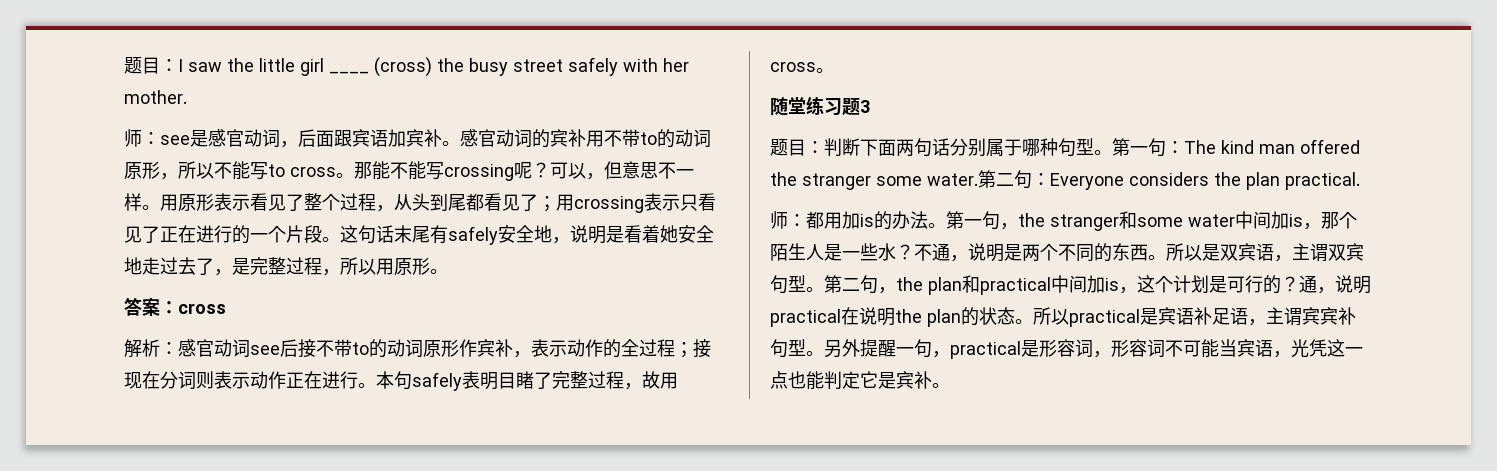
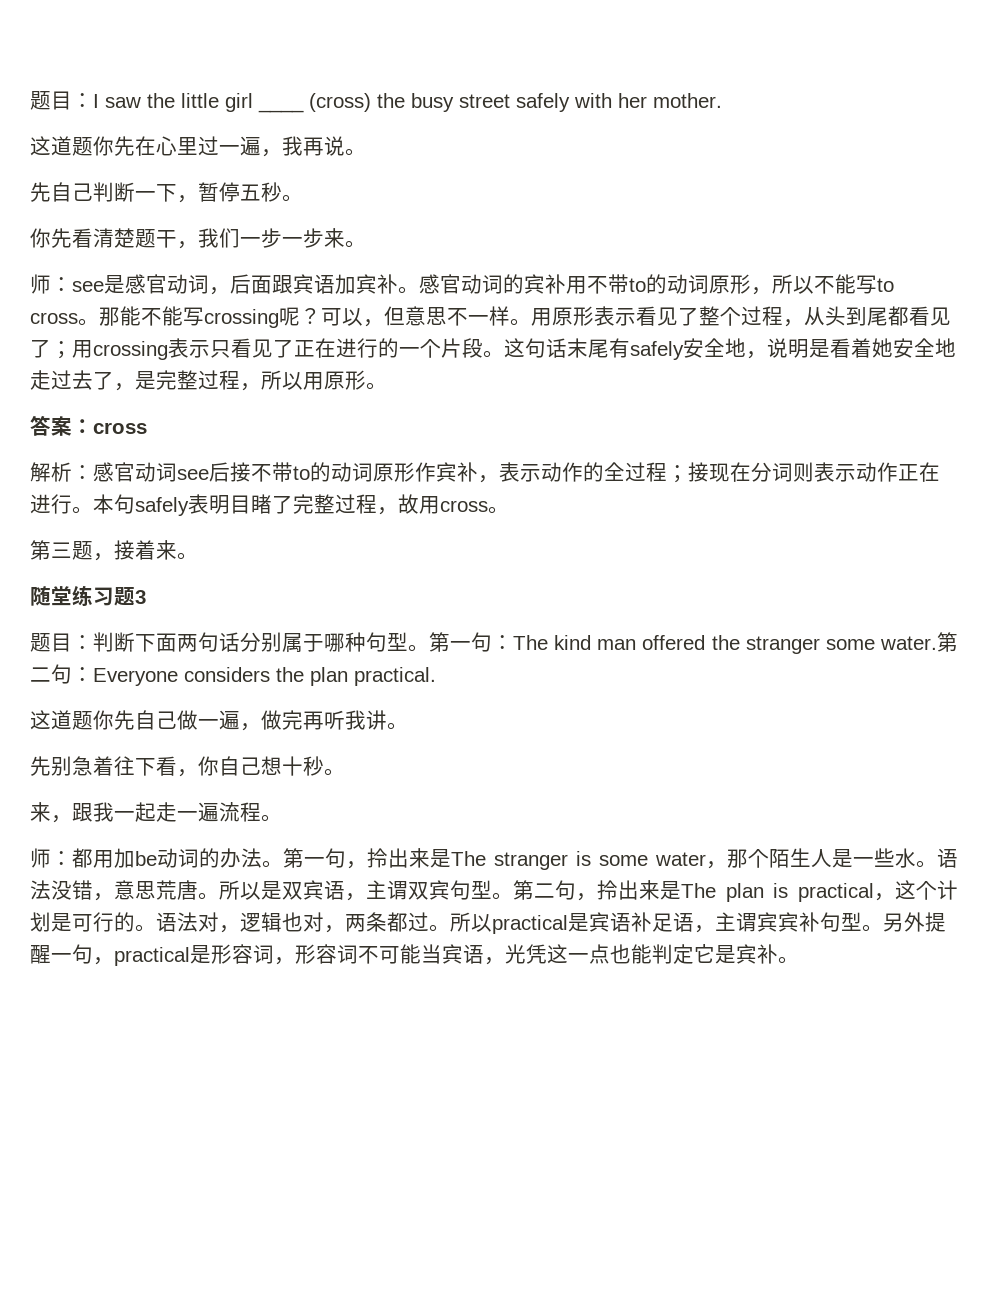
(187, 97) none -> [30,136,366,157] [30,182,303,203] [30,228,366,249] // 这道题你先在心里过一遍，我再说。 // 先自己判断一下，暂停五秒。 // 你先看清楚题干，我们一步一步来。
(834, 70) none -> [30,540,198,561] // 第三题，接着来。
(1360, 181) none -> [30,710,408,731] [30,756,345,777] [30,802,282,823] // 这道题你先自己做一遍，做完再听我讲。 // 先别急着往下看，你自己想十秒。 // 来，跟我一起走一遍流程。
[860,214,874,227] is -> [135,848,199,868] be动词
[1018,211,1303,231] the stranger和some water中间加is -> [367,848,706,870] 拎出来是The stranger is some water
[896,243,1148,262] ？不通，说明是两个不同的东西 -> [916,848,958,868] [30,880,198,901] 。语法没错，意思荒唐
[896,275,1119,295] the plan和practical中间加is -> [597,880,874,902] 拎出来是The plan is practical
[1281,275,1371,294] [770,307,1015,327] ？通，说明practical在说明the plan的状态 -> [135,912,429,933] 。语法对，逻辑也对，两条都过

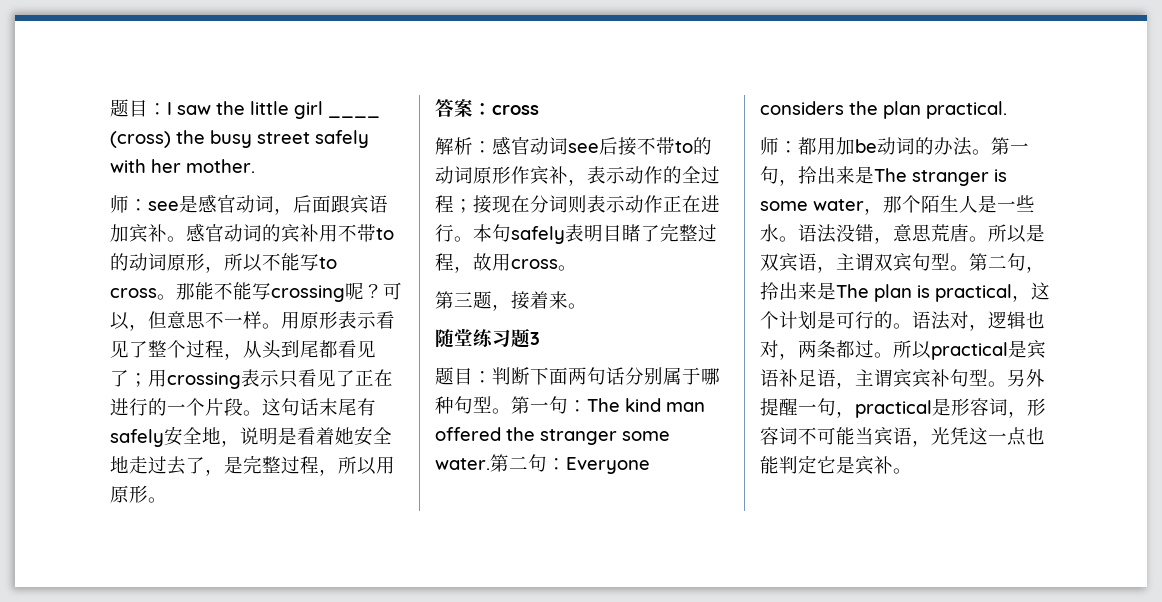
[30,136,366,157] [30,182,303,203] [30,228,366,249] // 这道题你先在心里过一遍，我再说。 // 先自己判断一下，暂停五秒。 // 你先看清楚题干，我们一步一步来。 -> (255, 166) none
[30,710,408,731] [30,756,345,777] [30,802,282,823] // 这道题你先自己做一遍，做完再听我讲。 // 先别急着往下看，你自己想十秒。 // 来，跟我一起走一遍流程。 -> (1007, 110) none

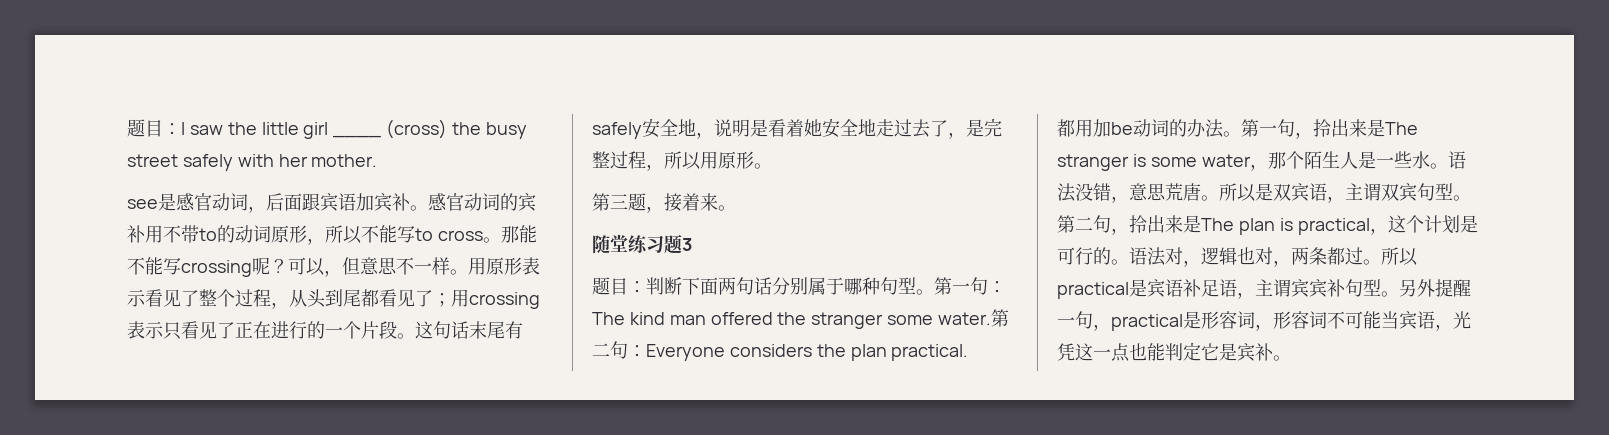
[110,195,148,213] 师： -> (378, 160) none
[435,99,539,117] [435,137,712,156] [435,166,720,186] [435,195,720,214] [435,223,717,244] [435,253,577,273] // 答案：cross // 解析：感官动词see后接不带to的动词原形作宾补，表示动作的全过程；接现在分词则表示动作正在进行。本句safely表明目睹了完整过程，故用cross。 -> (772, 166) none
[760,137,798,155] 师： -> (969, 352) none

